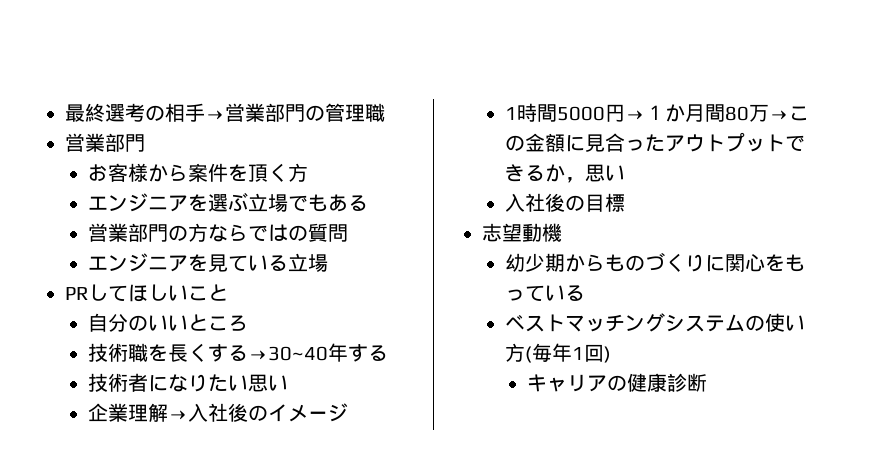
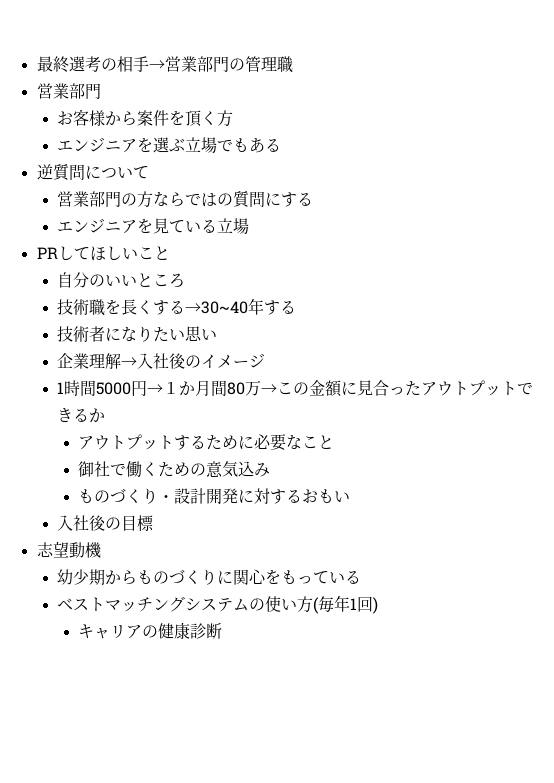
(368, 203) none -> [36,164,149,181] // 逆質問について
(348, 233) none -> [265,192,314,207] にする
[564,164,605,183] ，思 -> [78,434,335,451] [78,461,271,478] [78,488,335,504] // アウトプットするために必要なこと // 御社で働くための意気込み // ものづくり・設計開発に対するおも

